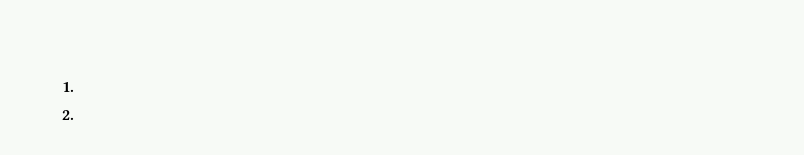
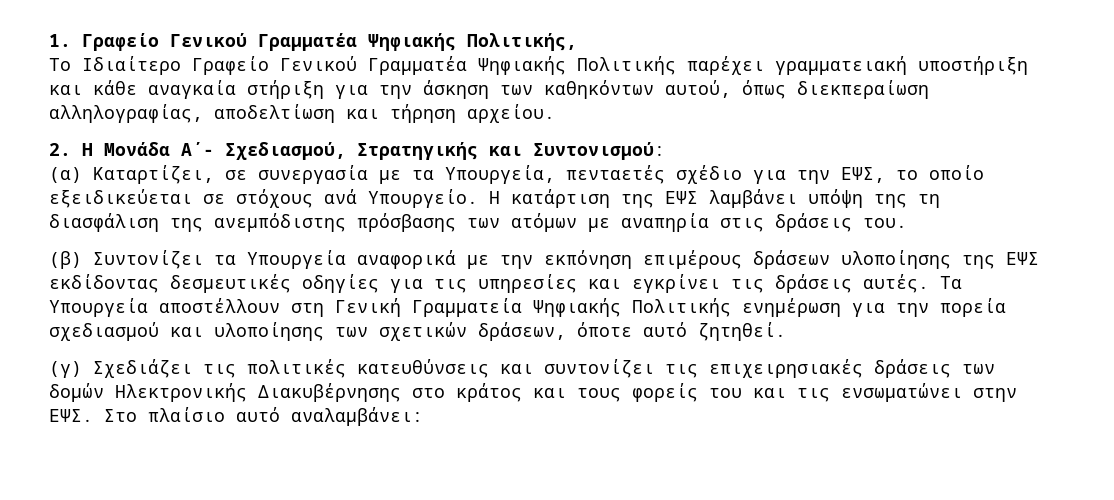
[62,110,74,120] // 2. -> [82,33,577,51] [49,56,1028,75] [49,80,929,99] [49,104,555,123] [49,142,665,160] [49,165,984,184] [49,189,940,208] [49,213,907,232] [49,250,1039,269] [49,274,962,293] [49,298,1006,317] [49,322,786,341] [49,359,995,378] [49,383,1017,402] [49,407,423,426] Γραφείο Γενικού Γραμματέα Ψηφιακής Πολιτικής, // Το Ιδιαίτερο Γραφείο Γενικού Γραμματέα Ψηφιακής Πολιτικής παρέχει γραμματειακή υποστήριξη και κάθε αναγκαία στήριξη για την άσκηση των καθηκόντων αυτού, όπως διεκπεραίωση αλληλογραφίας, αποδελτίωση και τήρηση αρχείου. // 2. Η Μονάδα A΄- Σχεδιασμού, Στρατηγικής και Συντονισμού: // (α) Καταρτίζει, σε συνεργασία με τα Υπουργεία, πενταετές σχέδιο για την ΕΨΣ, το οποίο εξειδικεύεται σε στόχους ανά Υπουργείο. Η κατάρτιση της ΕΨΣ λαμβάνει υπόψη της τη διασφάλιση της ανεμπόδιστης πρόσβασης των ατόμων με αναπηρία στις δράσεις του. // (β) Συντονίζει τα Υπουργεία αναφορικά με την εκπόνηση επιμέρους δράσεων υλοποίησης της ΕΨΣ εκδίδοντας δεσμευτικές οδηγίες για τις υπηρεσίες και εγκρίνει τις δράσεις αυτές. Τα Υπουργεία αποστέλλουν στη Γενική Γραμματεία Ψηφιακής Πολιτικής ενημέρωση για την πορεία σχεδιασμού και υλοποίησης των σχετικών δράσεων, όποτε αυτό ζητηθεί. // (γ) Σχεδιάζει τις πολιτικές κατευθύνσεις και συντονίζει τις επιχειρησιακές δράσεις των δομών Ηλεκτρονικής Διακυβέρνησης στο κράτος και τους φορείς του και τις ενσωματώνει στην ΕΨΣ. Στο πλαίσιο αυτό αναλαμβάνει:

